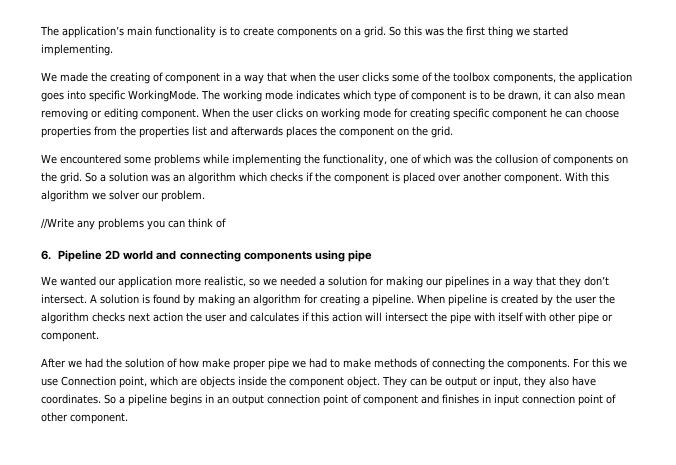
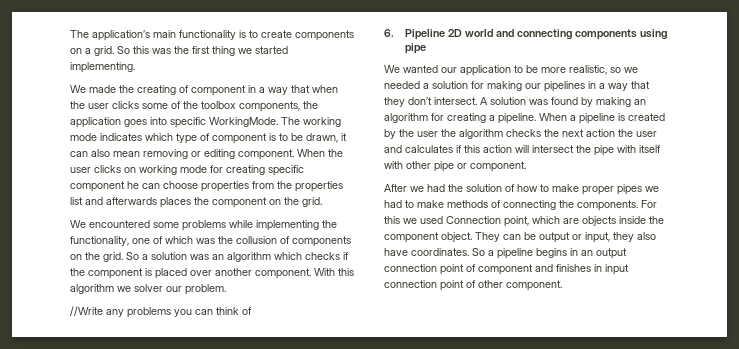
(172, 282) none -> [514,65,538,73] to be
[142,294,150,304] is -> [529,99,548,105] was
(445, 299) none -> [570,115,576,121] a
(125, 317) none -> [544,129,559,137] the
(199, 363) none -> [540,184,549,192] to
[268,358,289,370] pipe -> [617,184,642,195] pipes
[41,378,58,386] use -> [420,216,443,224] used

